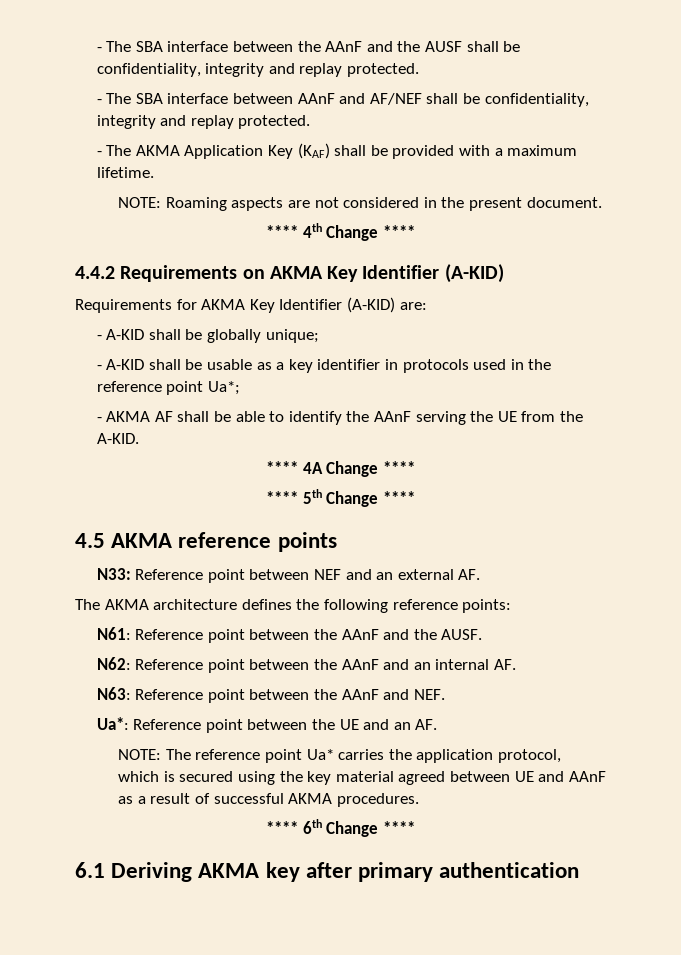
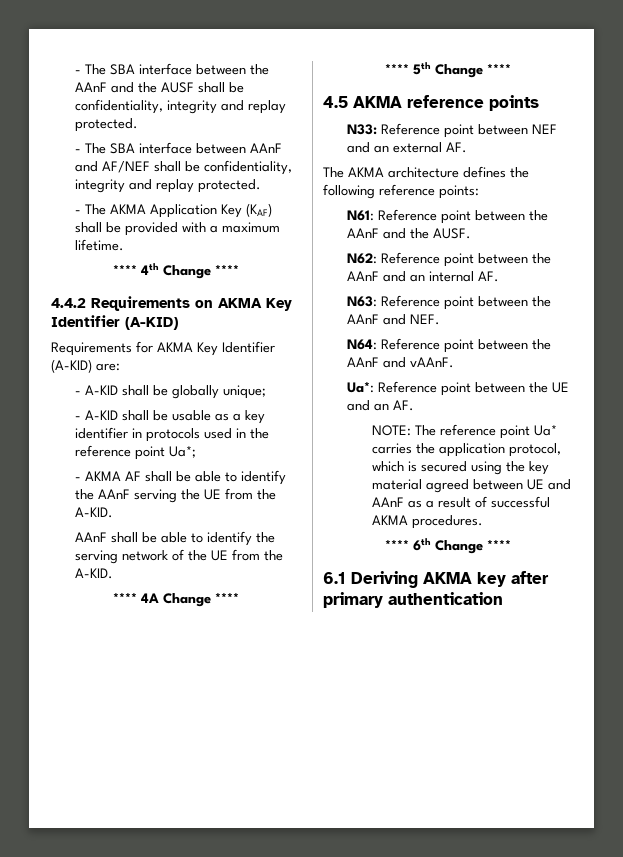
[118,197,602,211] // NOTE: Roaming aspects are not considered in the present document. -> (125, 245) none
(139, 438) none -> [75,531,276,546] [75,549,284,564] [75,568,114,579] // AAnF shall be able to identify the serving network of the UE from the A-KID.
(445, 694) none -> [347,338,552,353] [347,357,455,368] // N64: Reference point between the AAnF and vAAnF.

